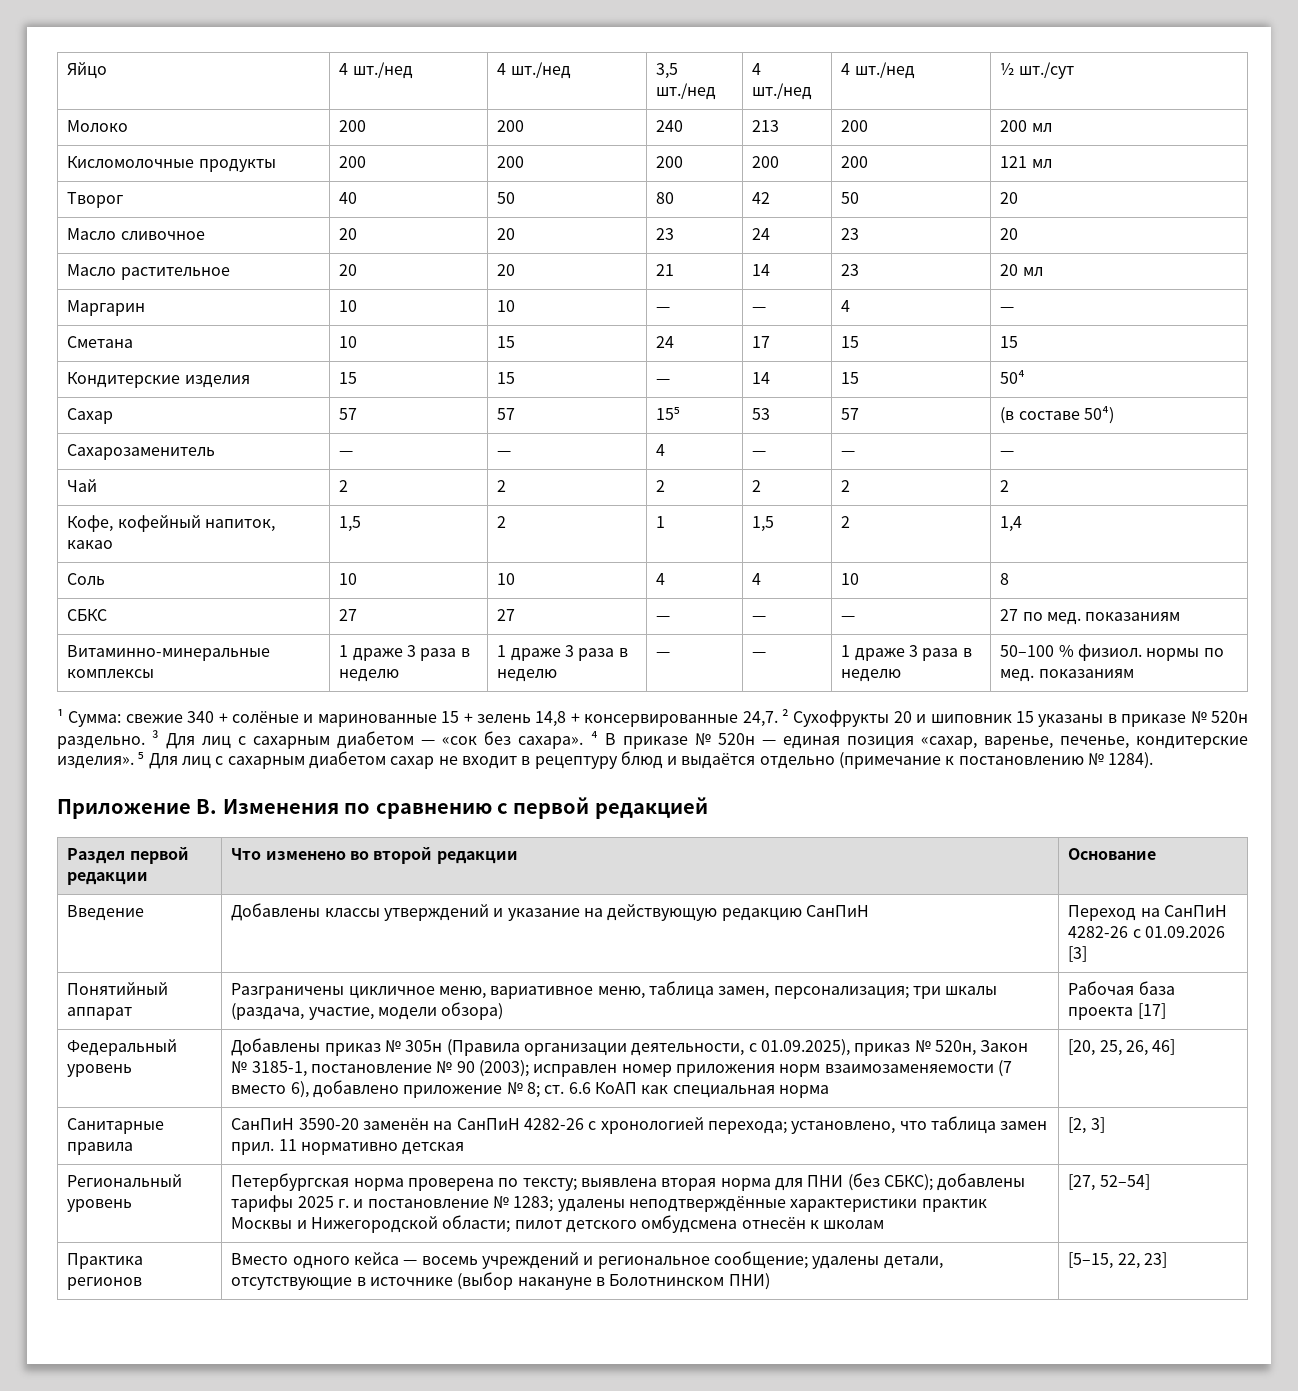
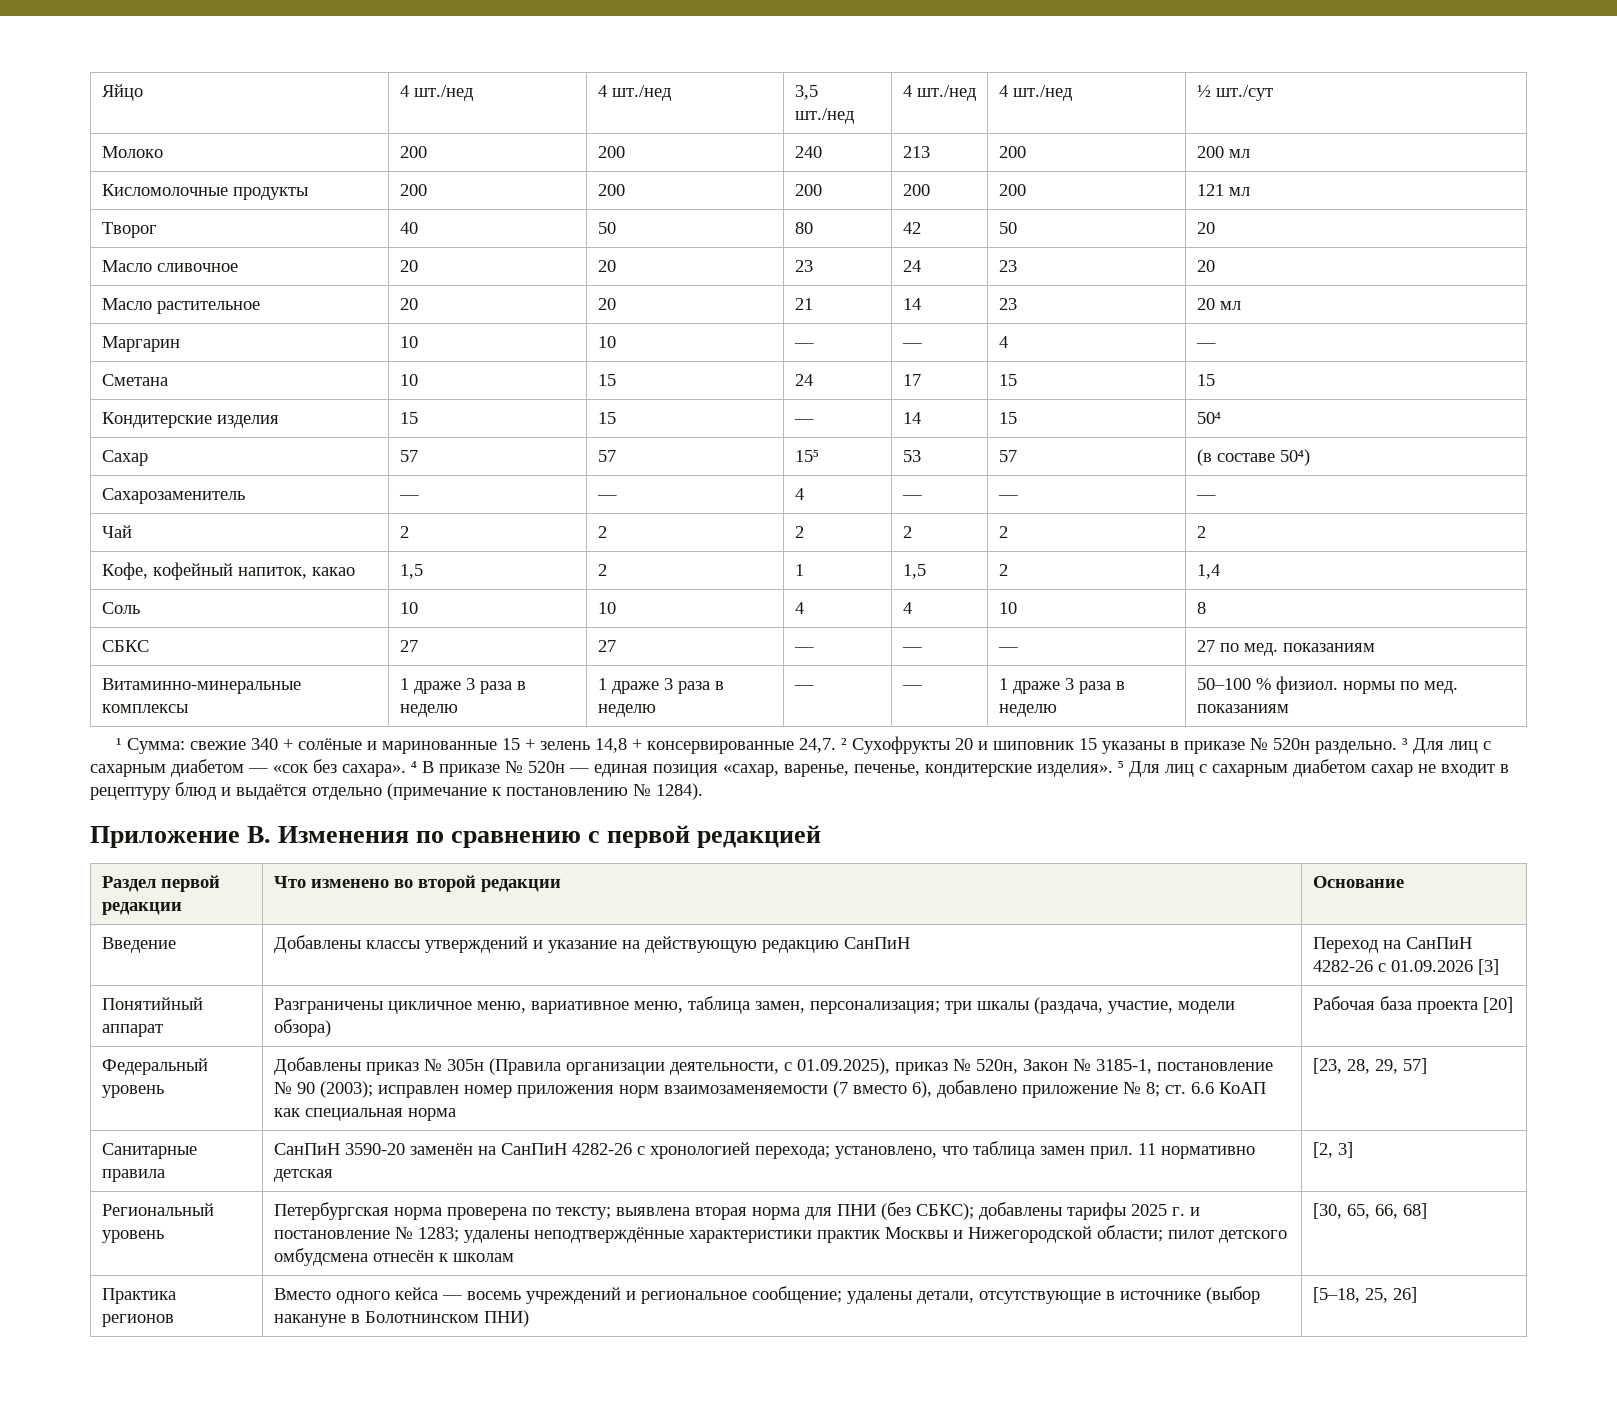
[1137,1003,1166,1019] [17] -> [1482,997,1513,1013] [20]
[1068,1039,1176,1056] [20, 25, 26, 46] -> [1312,1058,1427,1074] [23, 28, 29, 57]
[1068,1174,1150,1191] [27, 52–54] -> [1312,1203,1427,1219] [30, 65, 66, 68]
[1068,1252,1168,1269] [5–15, 22, 23] -> [1312,1287,1417,1303] [5–18, 25, 26]

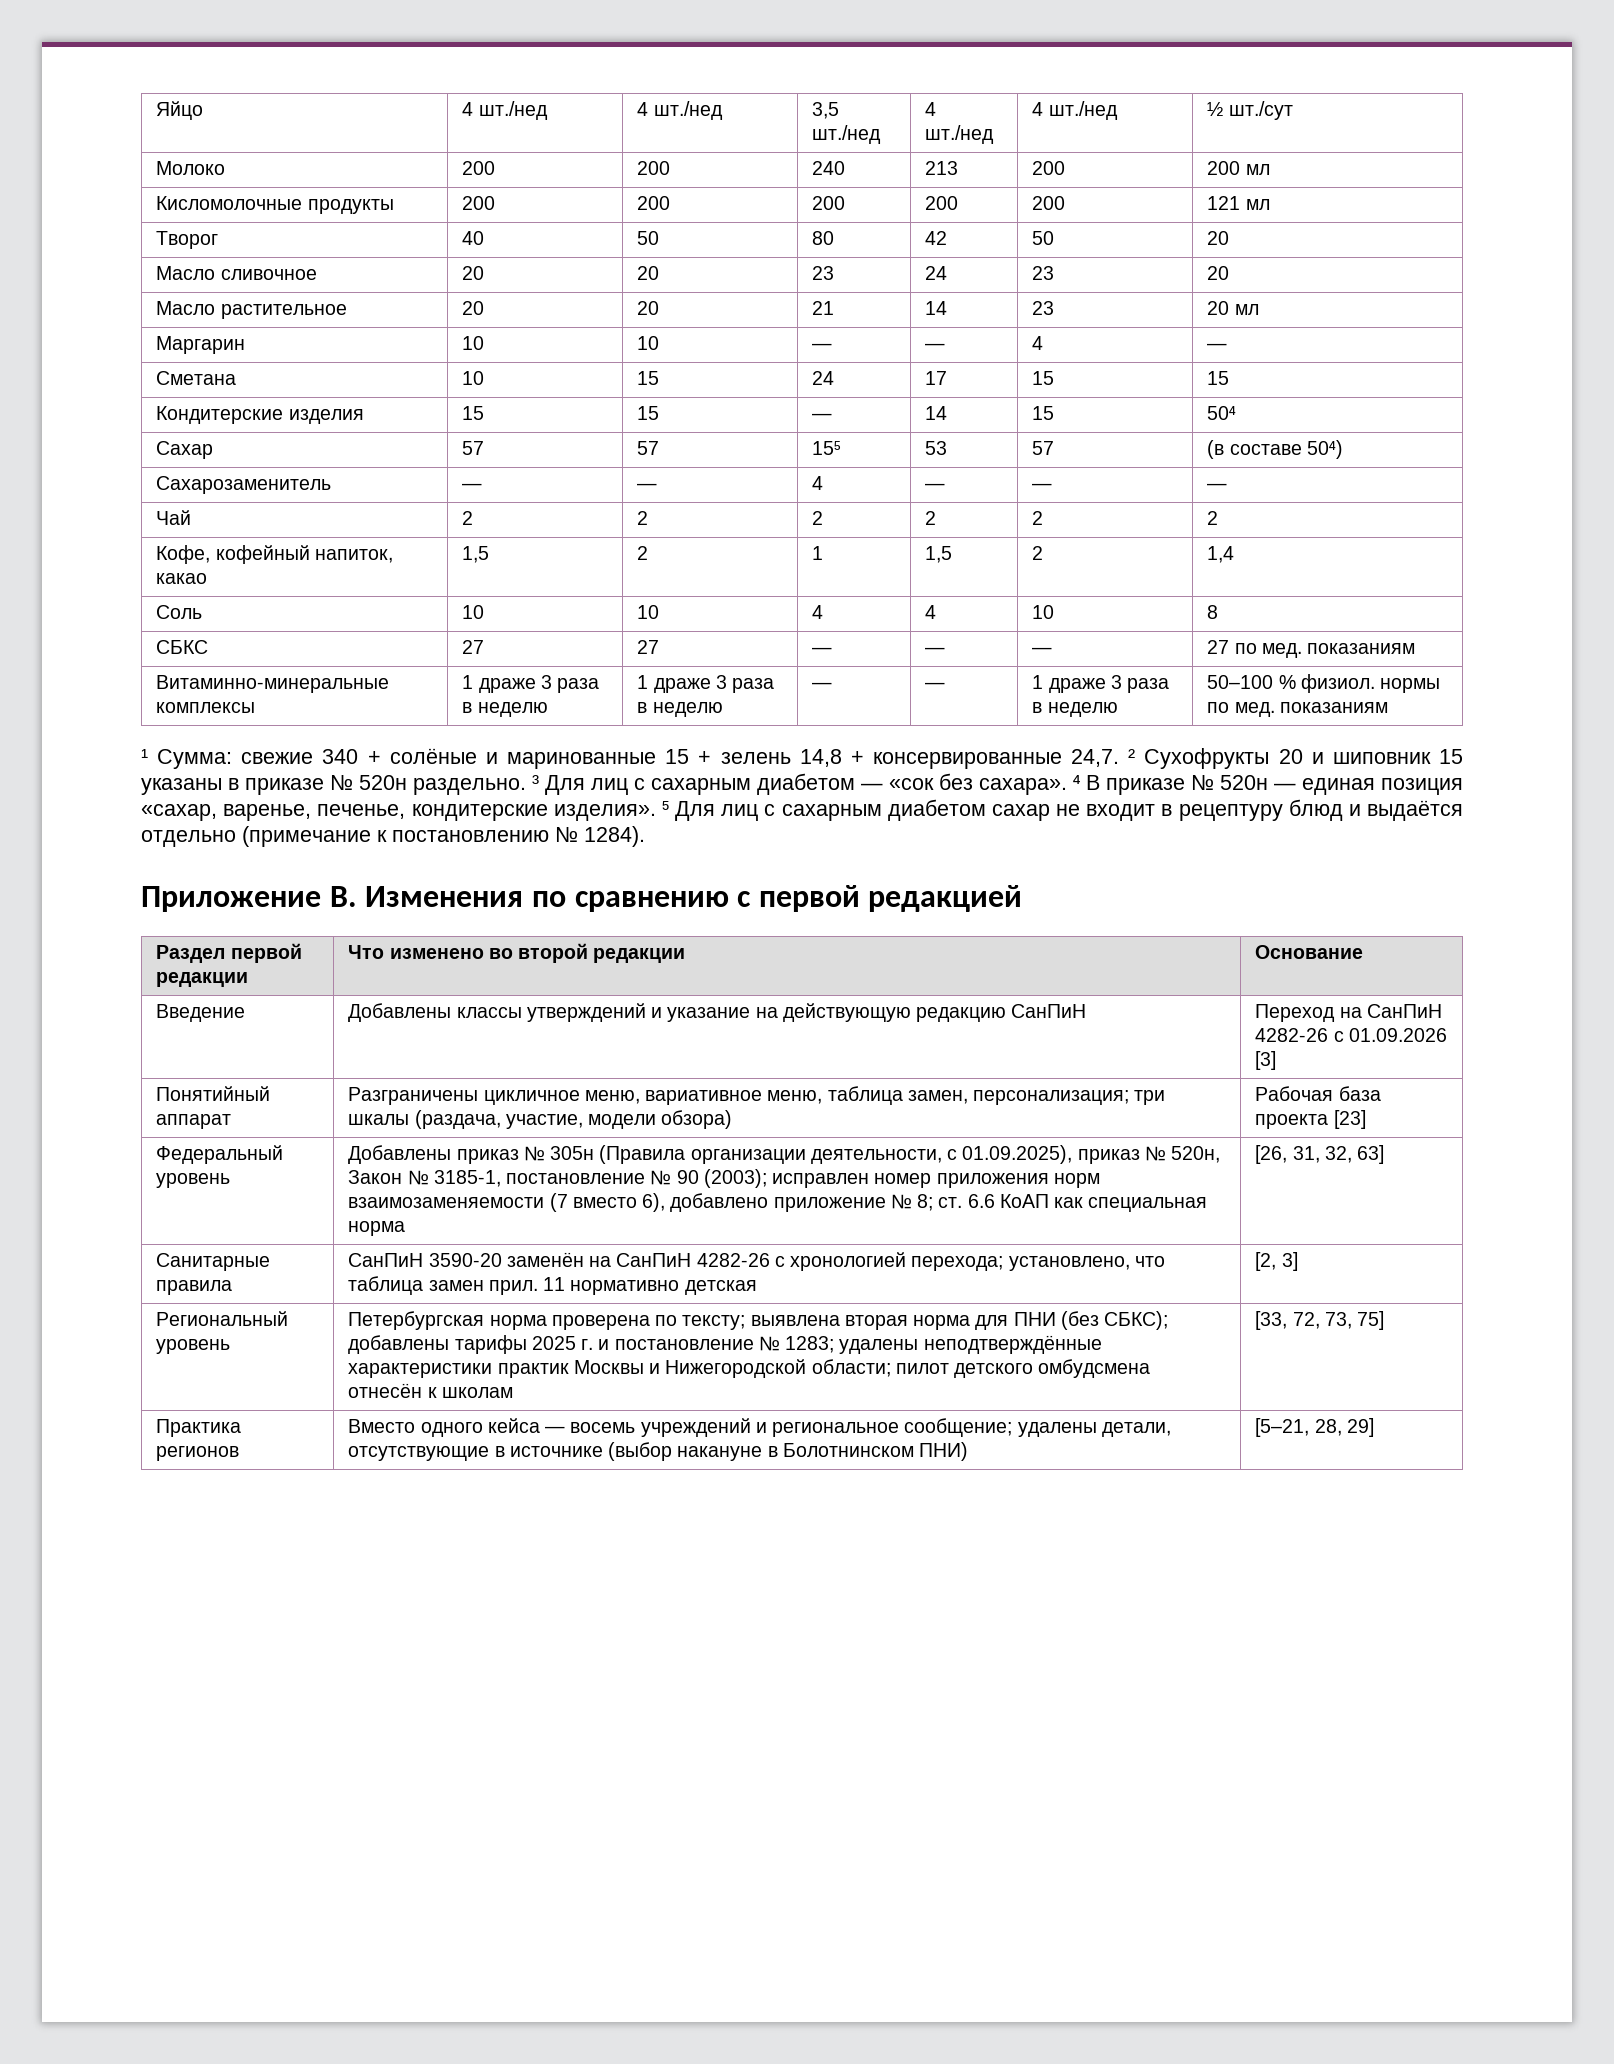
[1482,997,1513,1013] [20] -> [1333,1110,1366,1129] [23]
[1312,1058,1427,1074] [23, 28, 29, 57] -> [1255,1145,1385,1164] [26, 31, 32, 63]
[1312,1203,1427,1219] [30, 65, 66, 68] -> [1255,1311,1385,1330] [33, 72, 73, 75]
[1312,1287,1417,1303] [5–18, 25, 26] -> [1255,1418,1374,1437] [5–21, 28, 29]

